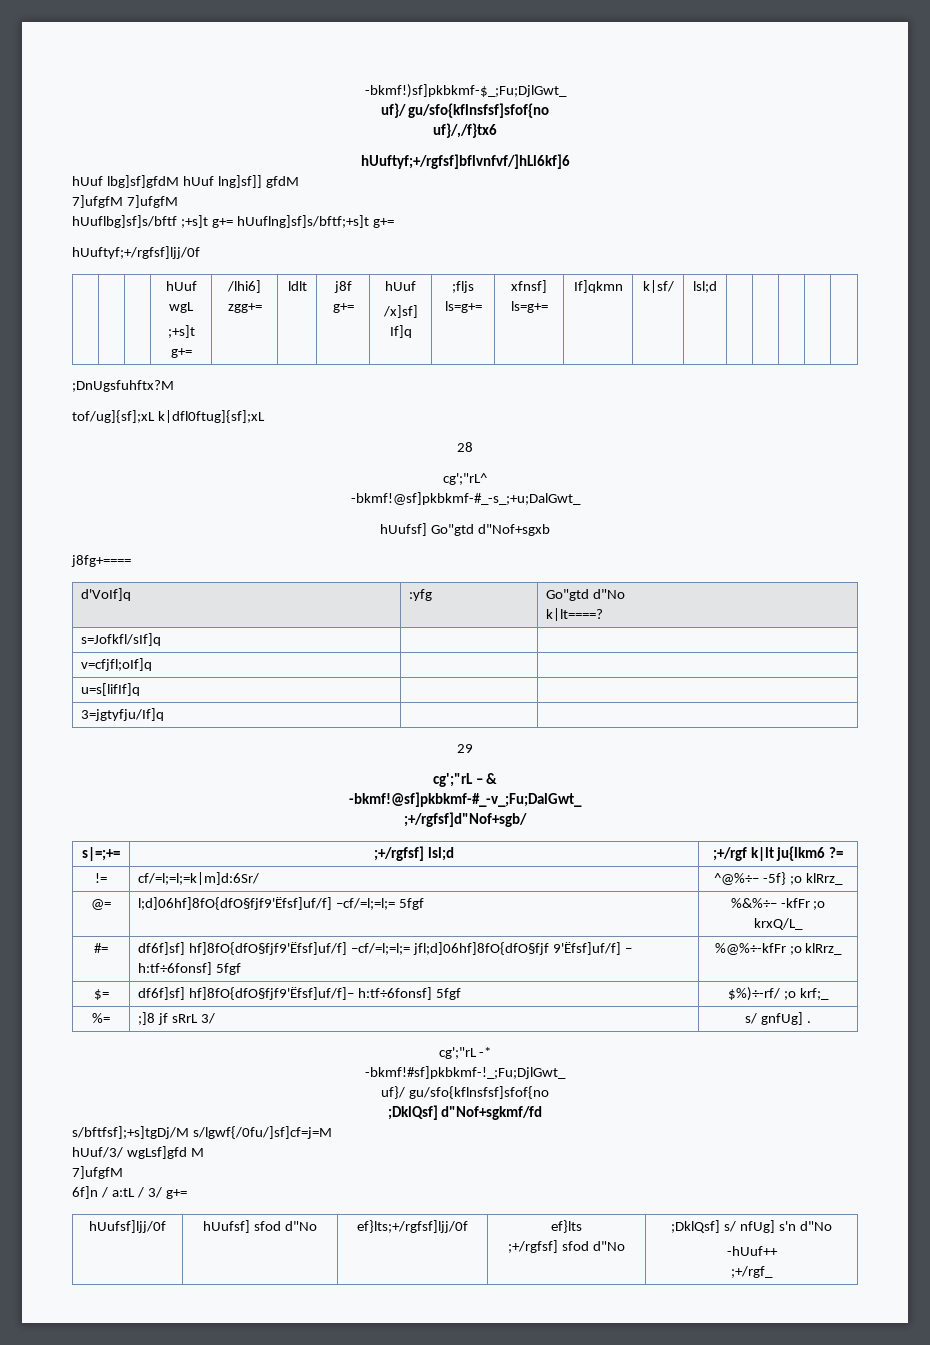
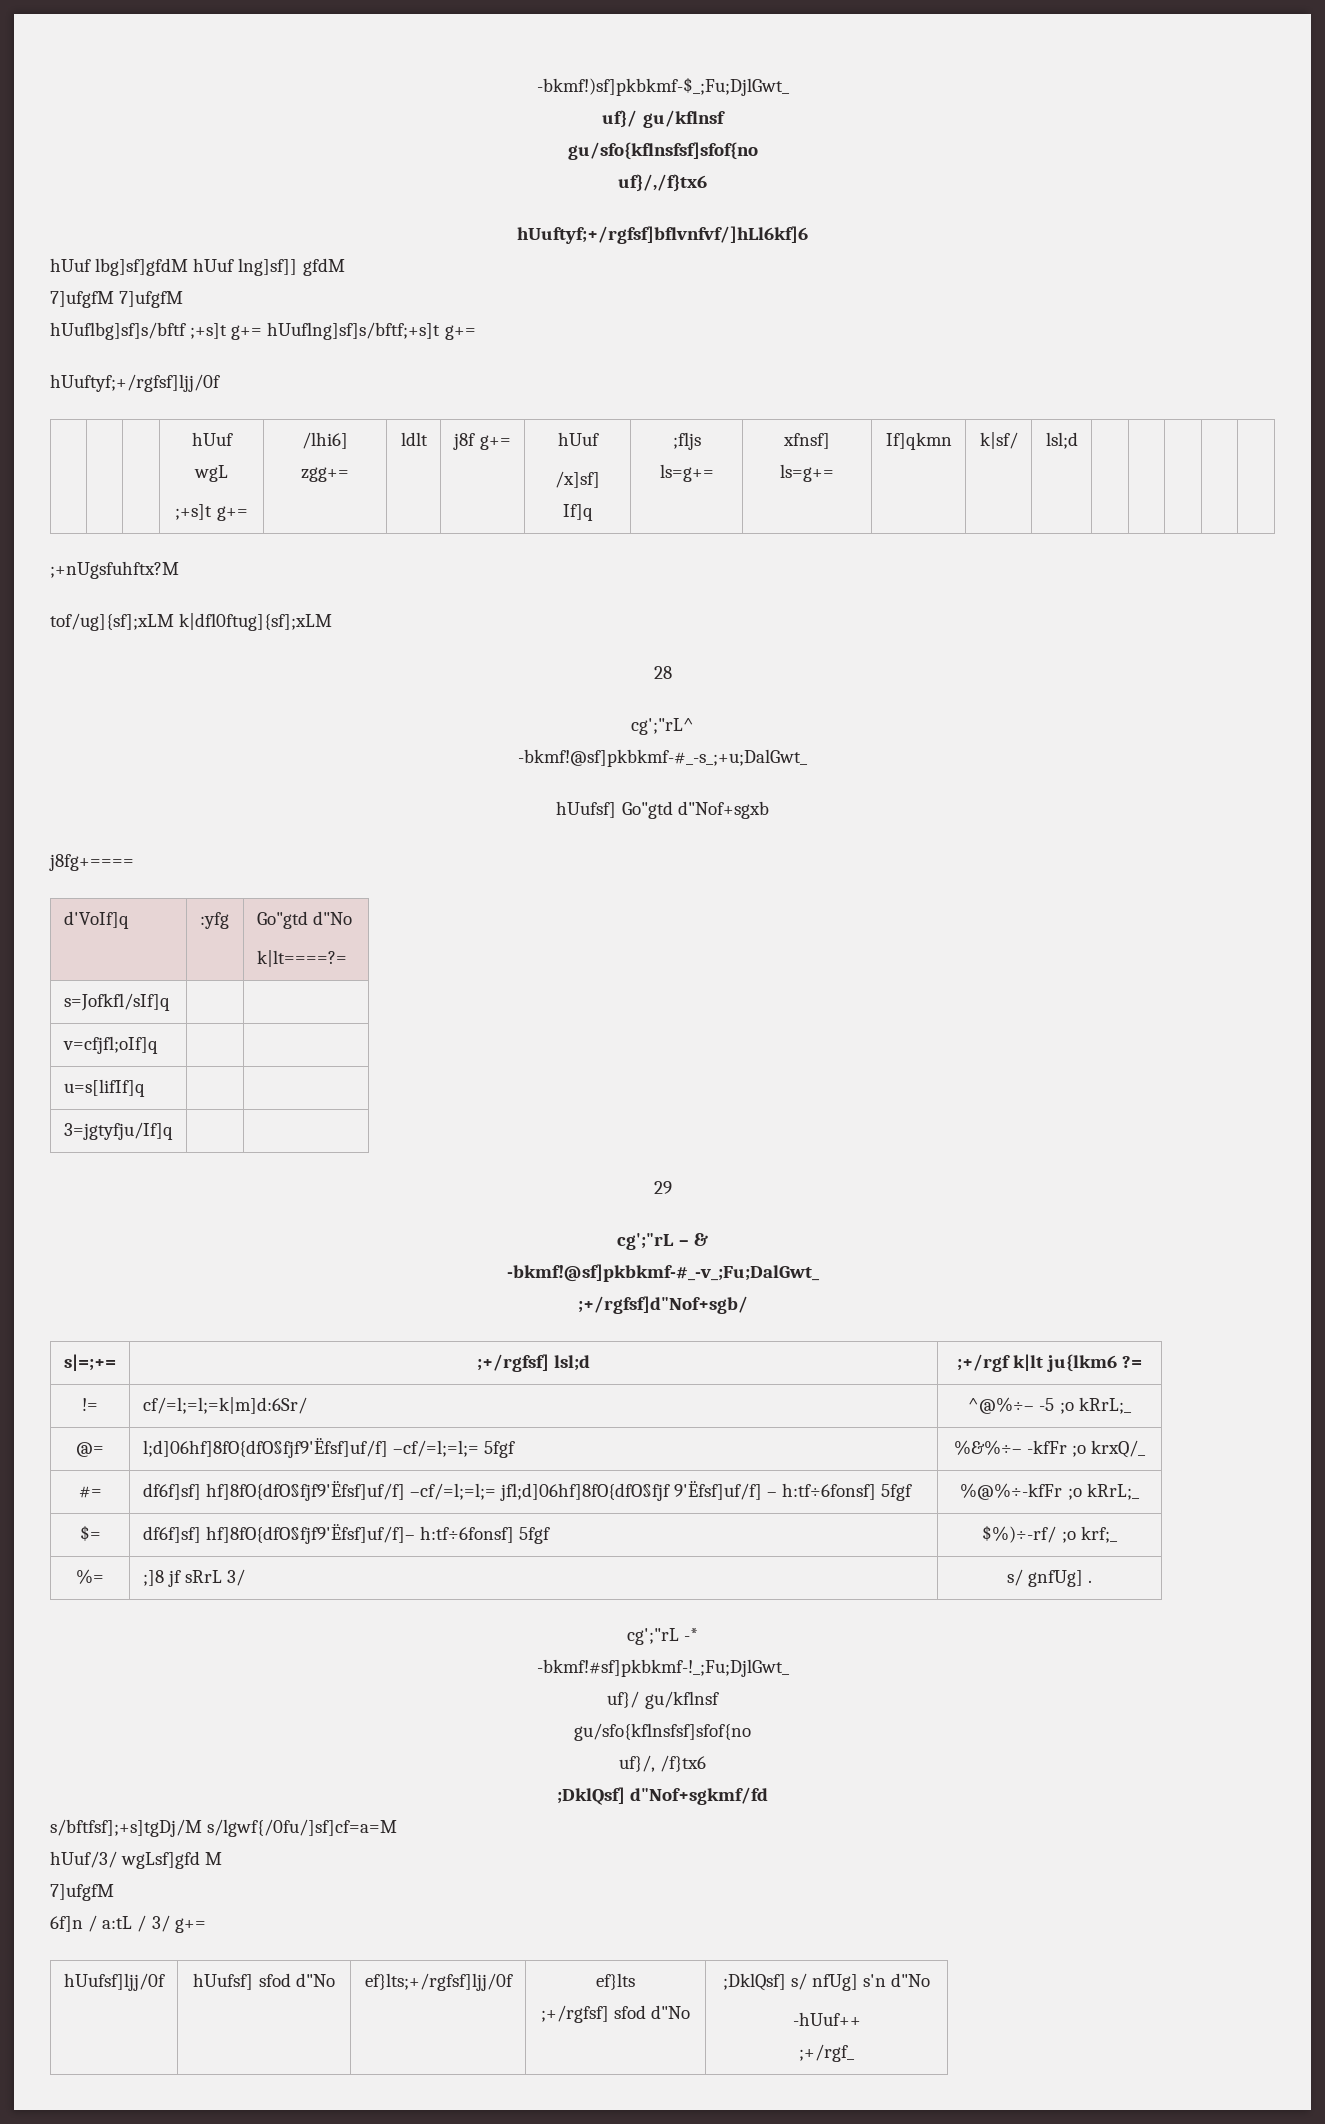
(406, 110) none -> [642,110,725,128] gu/kflnsf //
[72,380,174,392] [72,410,265,423] ;DnUgsfuhftx?M // tof/ug]{sf];xL k|dfl0ftug]{sf];xL -> [50,561,179,579] [50,613,333,631] ;+nUgsfuhftx?M // tof/ug]{sf];xLM k|dfl0ftug]{sf];xLM
[546,608,604,621] k|lt====? -> [256,950,347,967] k|lt====?=
[763,872,843,885] -5f} ;o klRrz_ -> [1039,1397,1132,1414] -5 ;o kRrL;_
[753,918,803,930] krxQ/L_ -> [1091,1440,1147,1458] krxQ/_
[805,943,843,955] klRrz_ -> [1086,1483,1140,1500] kRrL;_
[408,1086,549,1099] gu/sfo{kflnsfsf]sfof{no -> [644,1691,719,1709] [574,1723,751,1741] [618,1755,707,1772] gu/kflnsf // gu/sfo{kflnsfsf]sfof{no // uf}/, /f}tx6
[192,1126,332,1139] s/lgwf{/0fu/]sf]cf=j=M -> [207,1819,398,1837] s/lgwf{/0fu/]sf]cf=a=M

